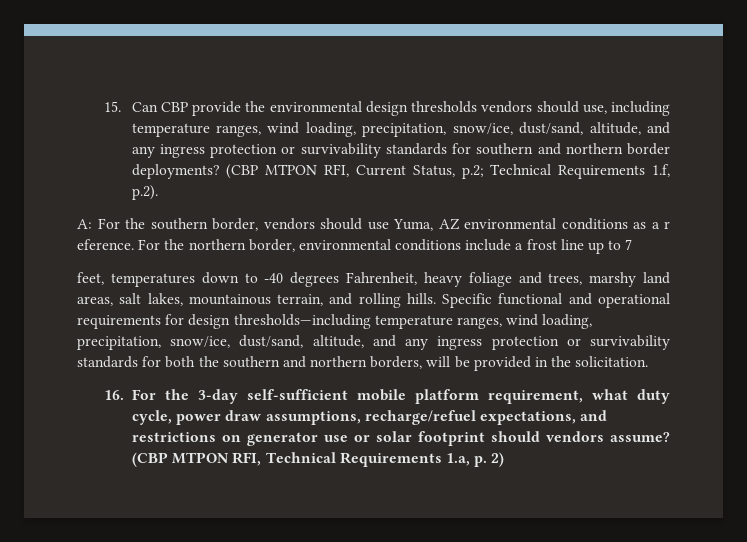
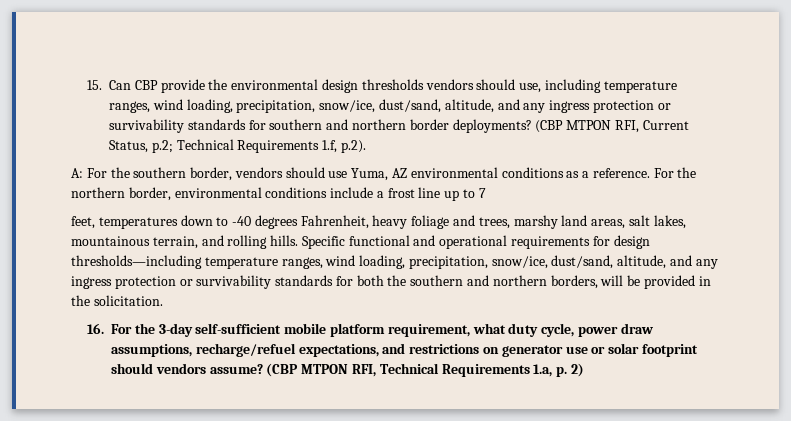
[664,221,670,229] [77,239,134,250] r eference. -> [592,168,650,178] reference.

